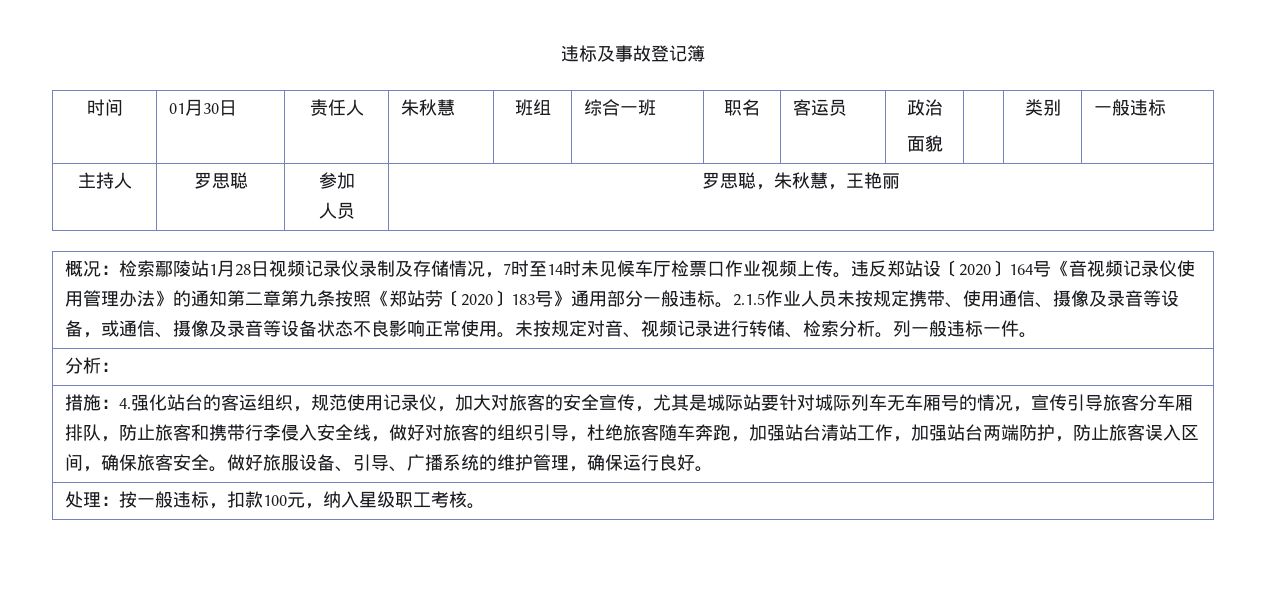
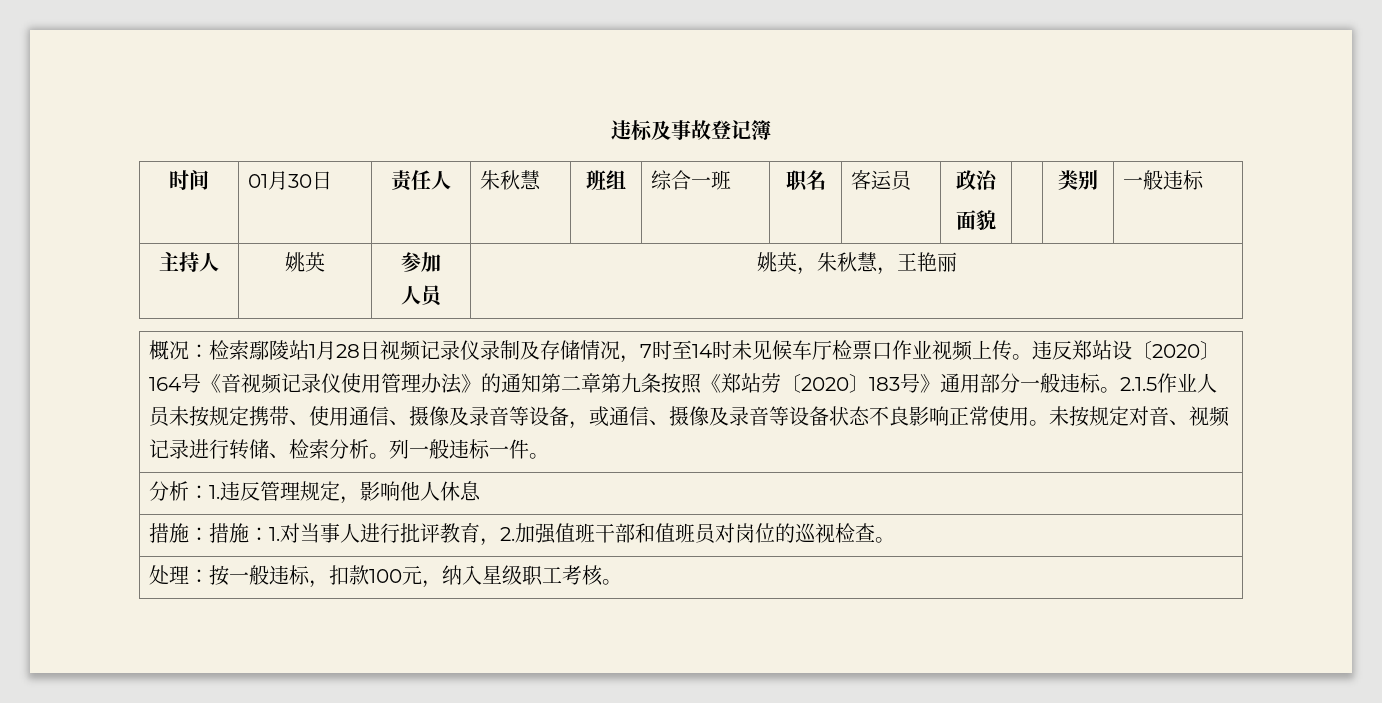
[193,172,248,189] 罗思聪 -> [285,252,325,272] 姚英
[702,172,757,189] 罗思聪 -> [756,252,797,272] 姚英
[65,394,1194,412] [65,424,1200,442] [65,454,696,472] // 措施：4.强化站台的客运组织，规范使用记录仪，加大对旅客的安全宣传，尤其是城际站要针对城际列车无车厢号的情况，宣传引导旅客分车厢排队，防止旅客和携带行李侵入安全线，做好对旅客的组织引导，杜绝旅客随车奔跑，加强站台清站工作，加强站台两端防护，防止旅客误入区间，确保旅客安全。做好旅服设备、引导、广播系统的维护管理，确保运行良好 -> [208,481,481,504] [148,523,875,546] 1.违反管理规定，影响他人休息 // 措施：措施：1.对当事人进行批评教育，2.加强值班干部和值班员对岗位的巡视检查

